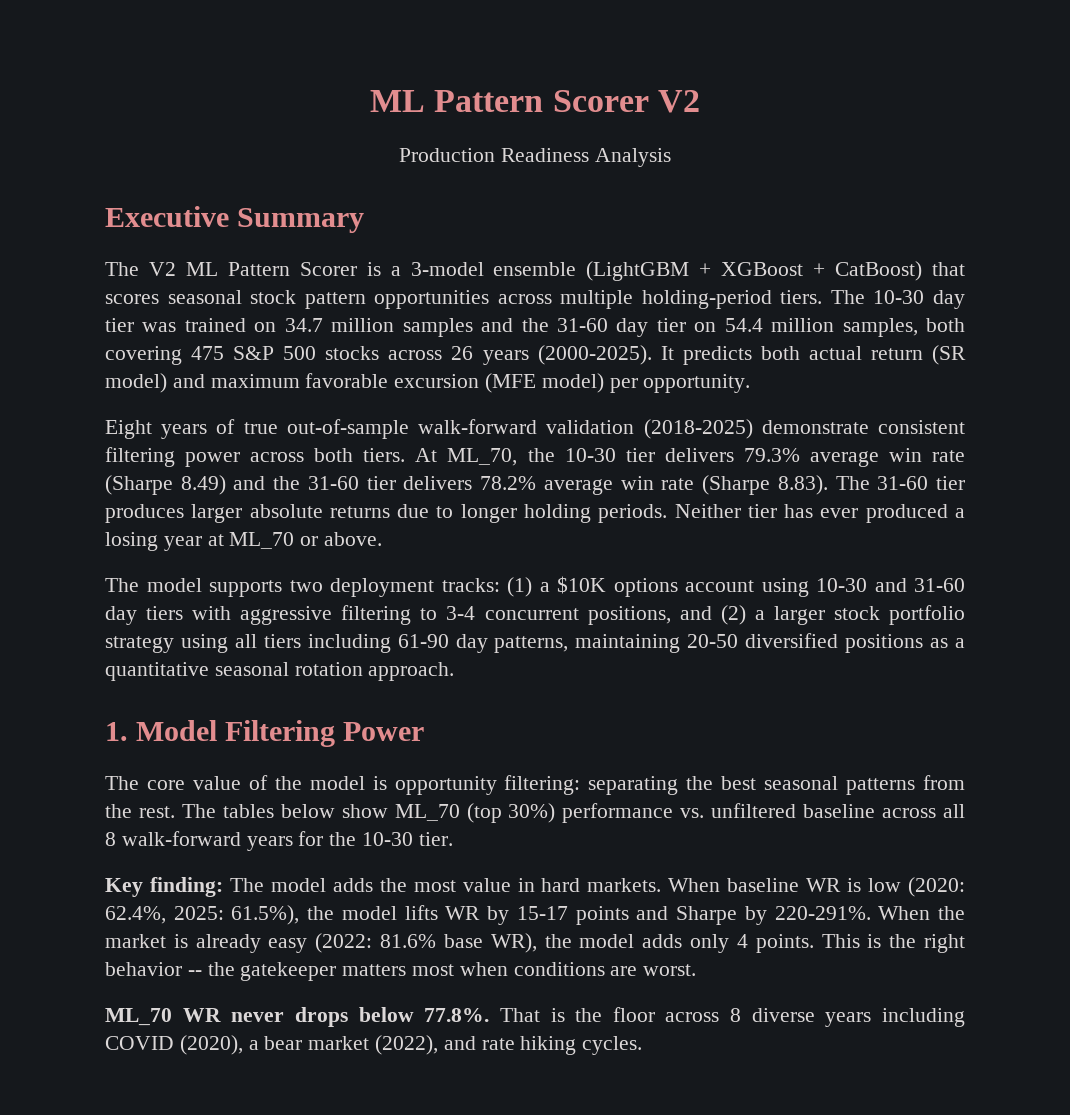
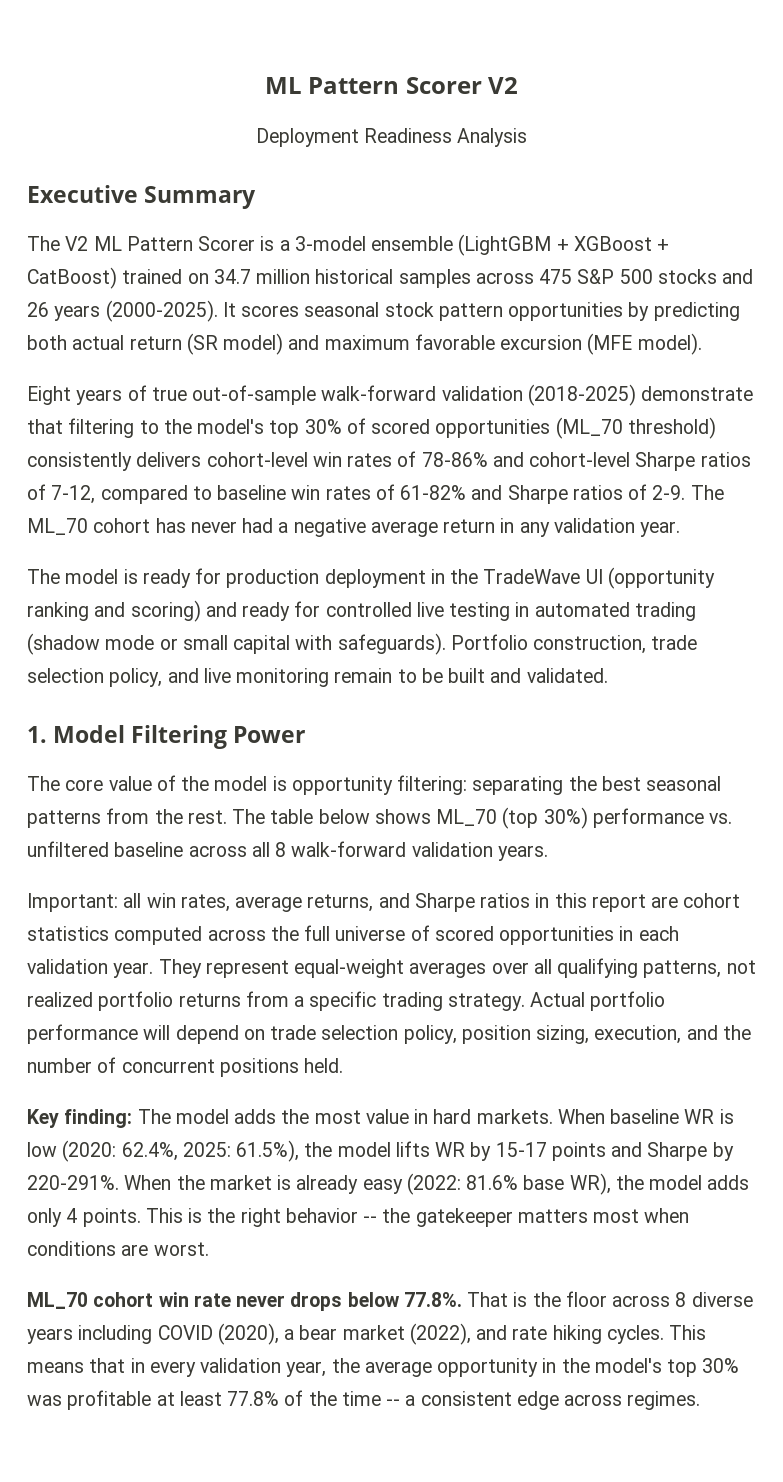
[399,148,496,162] Production -> [255,128,359,147] Deployment
[932,262,966,276] that -> [122,269,754,288] [27,300,236,322] trained on 34.7 million historical samples across 475 S&P 500 stocks and 26 years (2000-2025). It
[497,290,965,309] [105,318,965,337] [105,345,752,365] across multiple holding-period tiers. The 10-30 day tier was trained on 34.7 million samples and the 31-60 day tier on 54.4 million samples, both covering 475 S&P 500 stocks across 26 years (2000-2025). It predicts -> [628,302,740,321] by predicting
[541,373,751,393] model) per opportunity. -> [637,333,702,355] model).
[877,420,965,434] [105,447,965,467] [105,475,966,495] [105,504,966,523] [105,532,383,551] [105,576,965,597] [105,605,965,625] [105,633,965,653] [105,662,455,681] consistent filtering power across both tiers. At ML_70, the 10-30 tier delivers 79.3% average win rate (Sharpe 8.49) and the 31-60 tier delivers 78.2% average win rate (Sharpe 8.83). The 31-60 tier produces larger absolute returns due to longer holding periods. Neither tier has ever produced a losing year at ML_70 or above. // The model supports two deployment tracks: (1) a $10K options account using 10-30 and 31-60 day tiers with aggressive filtering to 3-4 concurrent positions, and (2) a larger stock portfolio strategy using all tiers including 61-90 day patterns, maintaining 20-50 diversified positions as a quantitative seasonal rotation approach. -> [27,417,716,439] [27,451,751,471] [27,484,724,504] [27,518,681,537] [27,567,715,589] [27,600,696,622] [27,633,698,655] [27,668,608,687] that filtering to the model's top 30% of scored opportunities (ML_70 threshold) consistently delivers cohort-level win rates of 78-86% and cohort-level Sharpe ratios of 7-12, compared to baseline win rates of 61-82% and Sharpe ratios of 2-9. The ML_70 cohort has never had a negative average return in any validation year. // The model is ready for production deployment in the TradeWave UI (opportunity ranking and scoring) and ready for controlled live testing in automated trading (shadow mode or small capital with safeguards). Portfolio construction, trade selection policy, and live monitoring remain to be built and validated.
[222,804,388,818] tables below show -> [270,809,431,824] table below shows
[246,831,453,851] years for the 10-30 tier. -> [411,842,548,861] [27,893,741,912] [27,925,679,945] [27,958,756,978] [27,991,666,1011] [27,1024,751,1044] [27,1057,344,1077] validation years. // Important: all win rates, average returns, and Sharpe ratios in this report are cohort statistics computed across the full universe of scored opportunities in each validation year. They represent equal-weight averages over all qualifying patterns, not realized portfolio returns from a specific trading strategy. Actual portfolio performance will depend on trade selection policy, position sizing, execution, and the number of concurrent positions held.
[182,1008,221,1022] WR -> [93,1292,231,1307] cohort win rate
(643, 1045) none -> [669,1325,707,1340] [27,1358,740,1377] [27,1390,701,1410] This means that in every validation year, the average opportunity in the model's top 30% was profitable at least 77.8% of the time -- a consistent edge across regimes.

